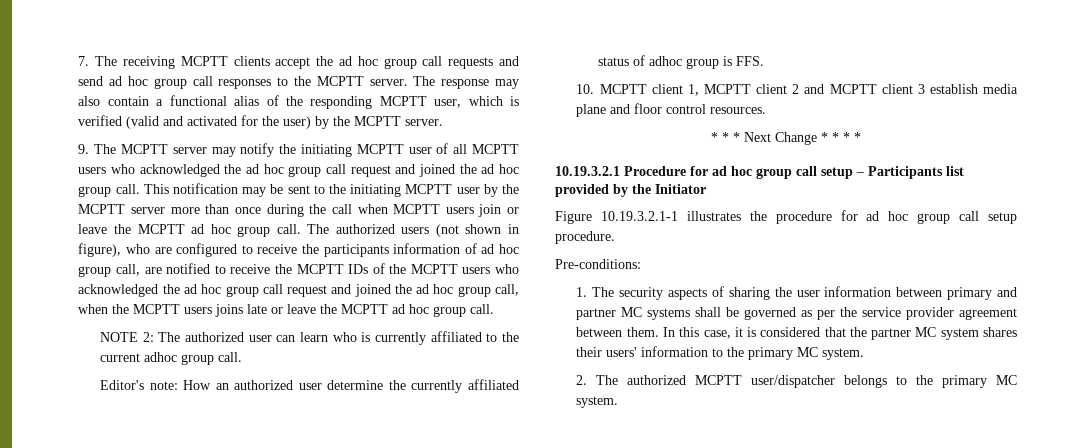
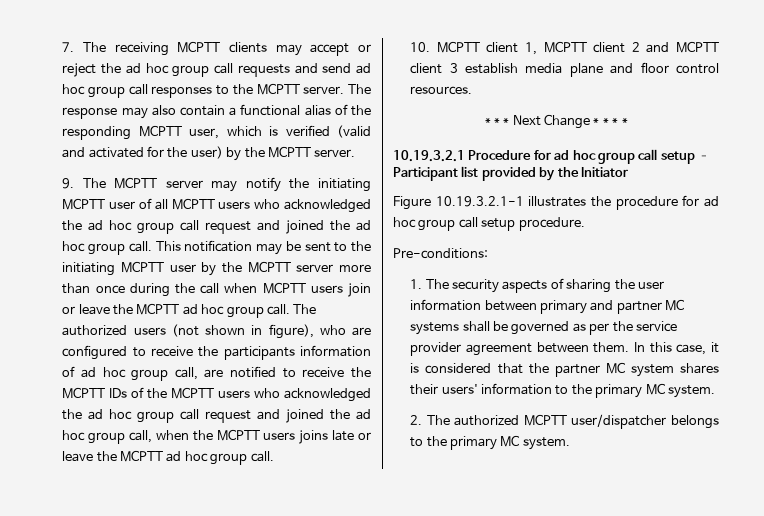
[275,57,311,69] accept -> [275,43,371,56] [62,63,97,77] may accept or reject
[99,331,519,345] [99,352,242,365] [99,379,519,393] [597,55,764,69] // NOTE 2: The authorized user can learn who is currently affiliated to the current adhoc group call. // Editor's note: How an authorized user determine the currently affiliated status of adhoc group is FFS. -> (274, 456) none
[868,166,943,179] Participants -> [393,167,458,181] Participant

